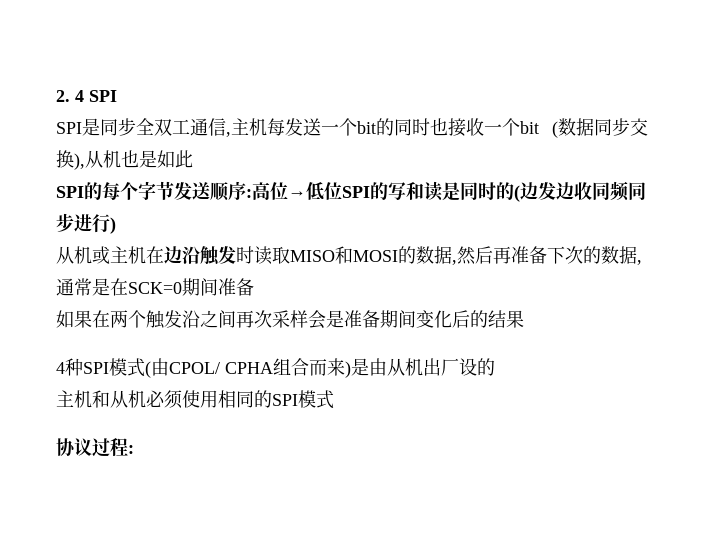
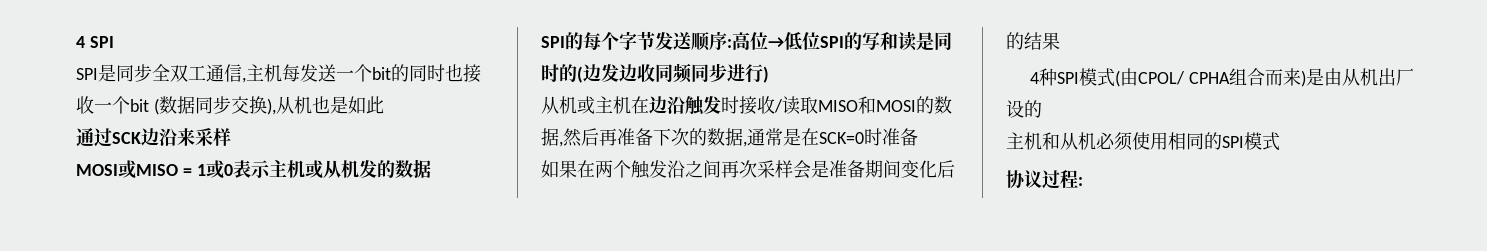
[56,90,70,102] 2. -> (76, 42) none
(193, 159) none -> [76,128,231,147] [76,159,431,179] // 通过SCK边沿来采样 // MOSI或MISO = 1或0表示主机或从机发的数据
(254, 255) none -> [739,96,783,115] 接收/
[182,278,218,296] 期间 -> [864,128,882,146] 时

